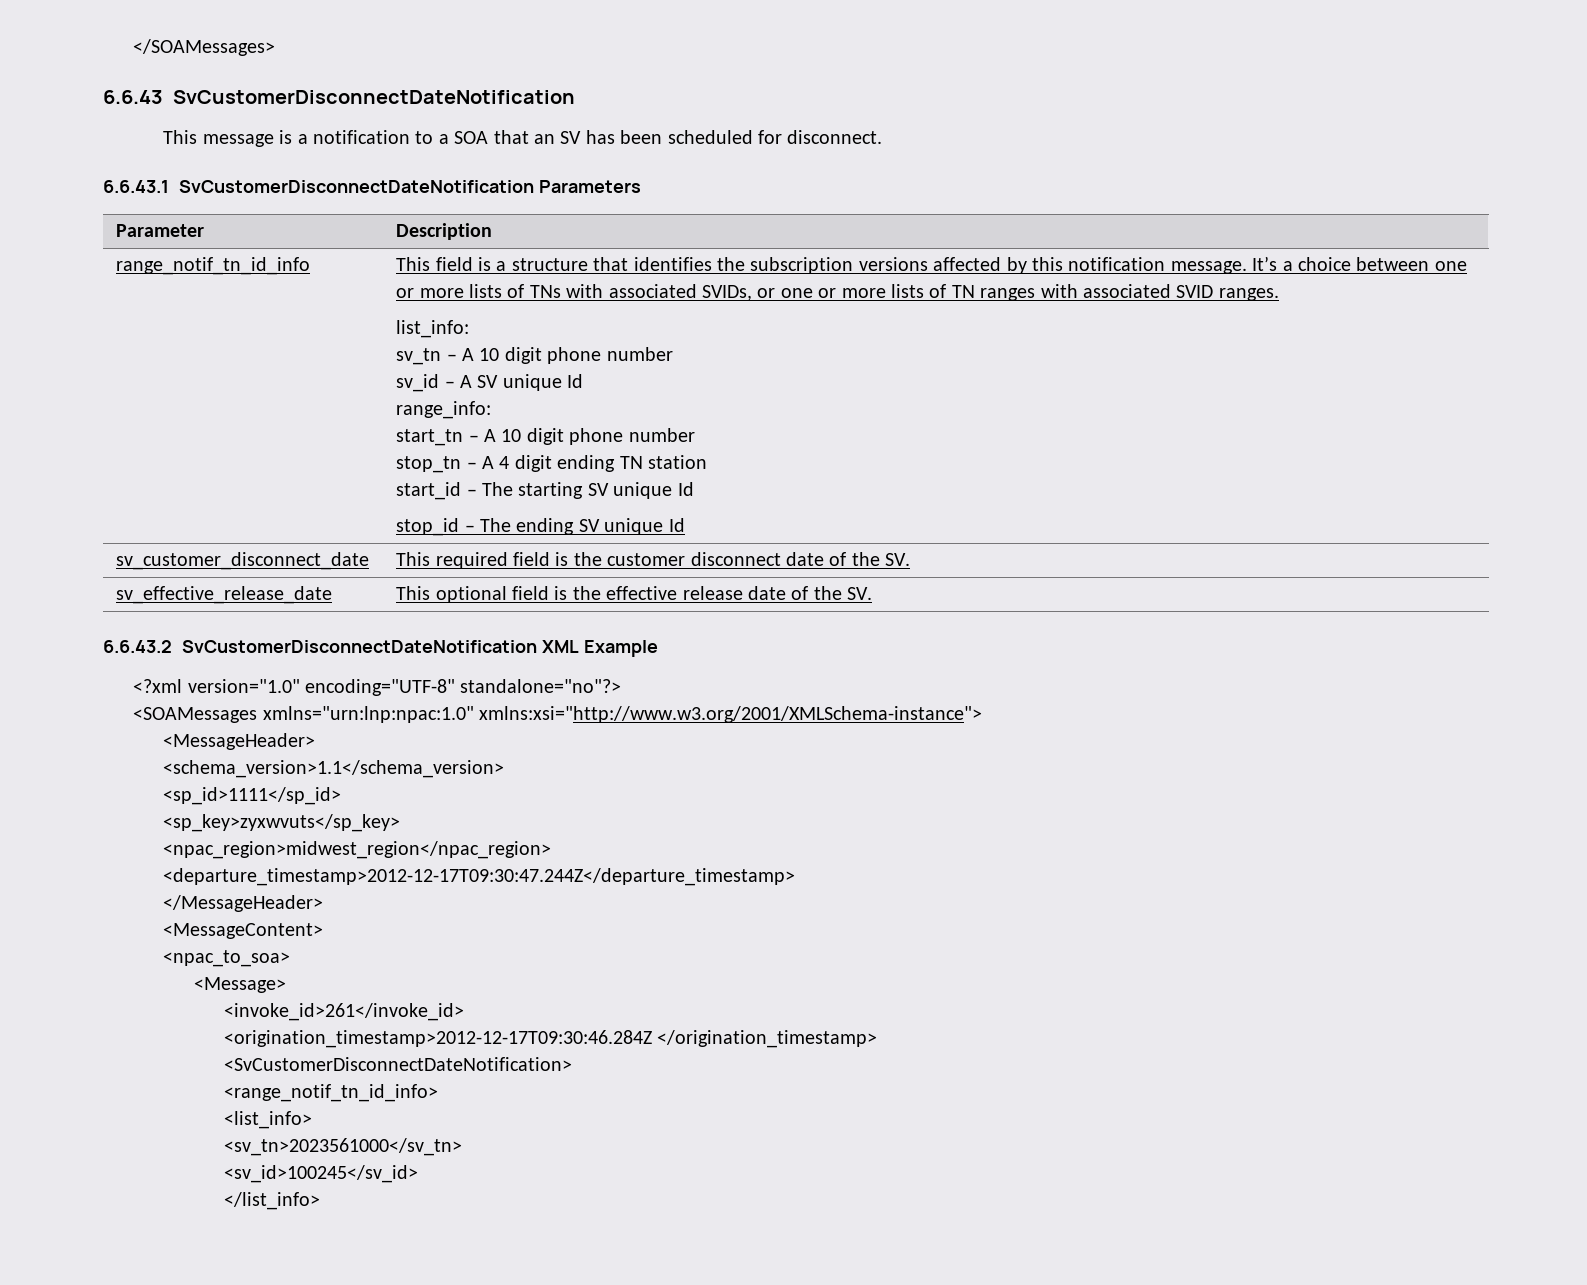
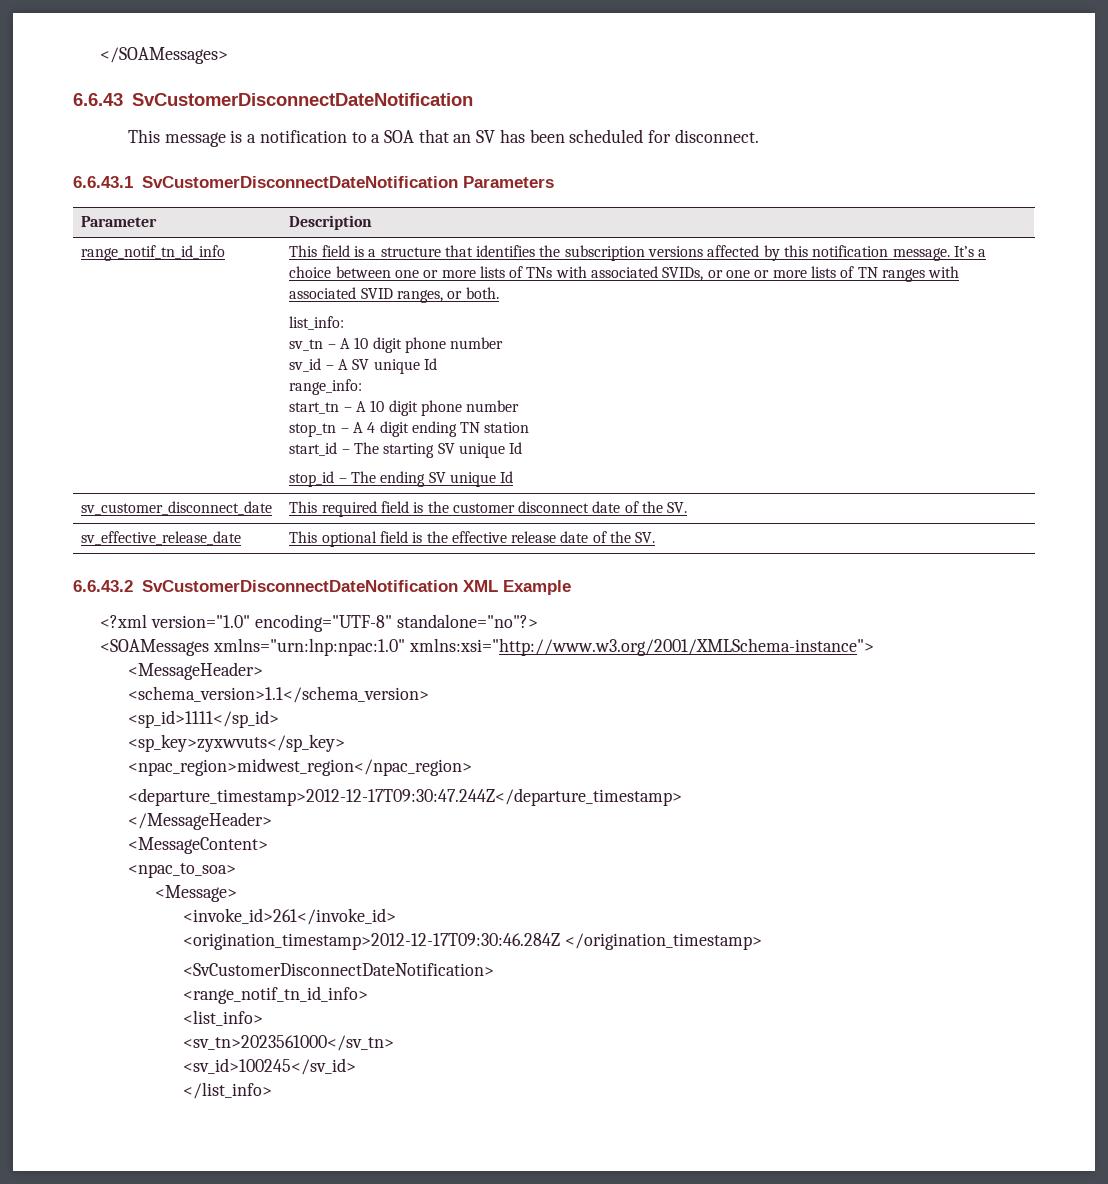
[1218,288,1279,301] ranges. -> [396,287,499,303] ranges, or both.

